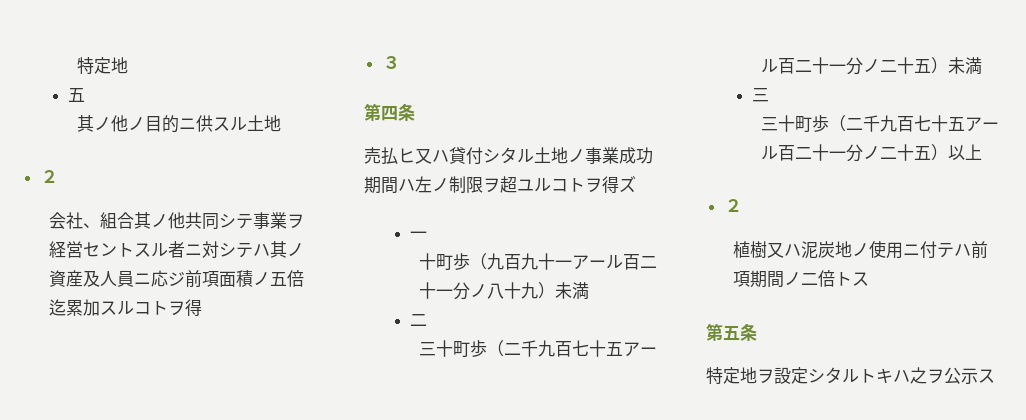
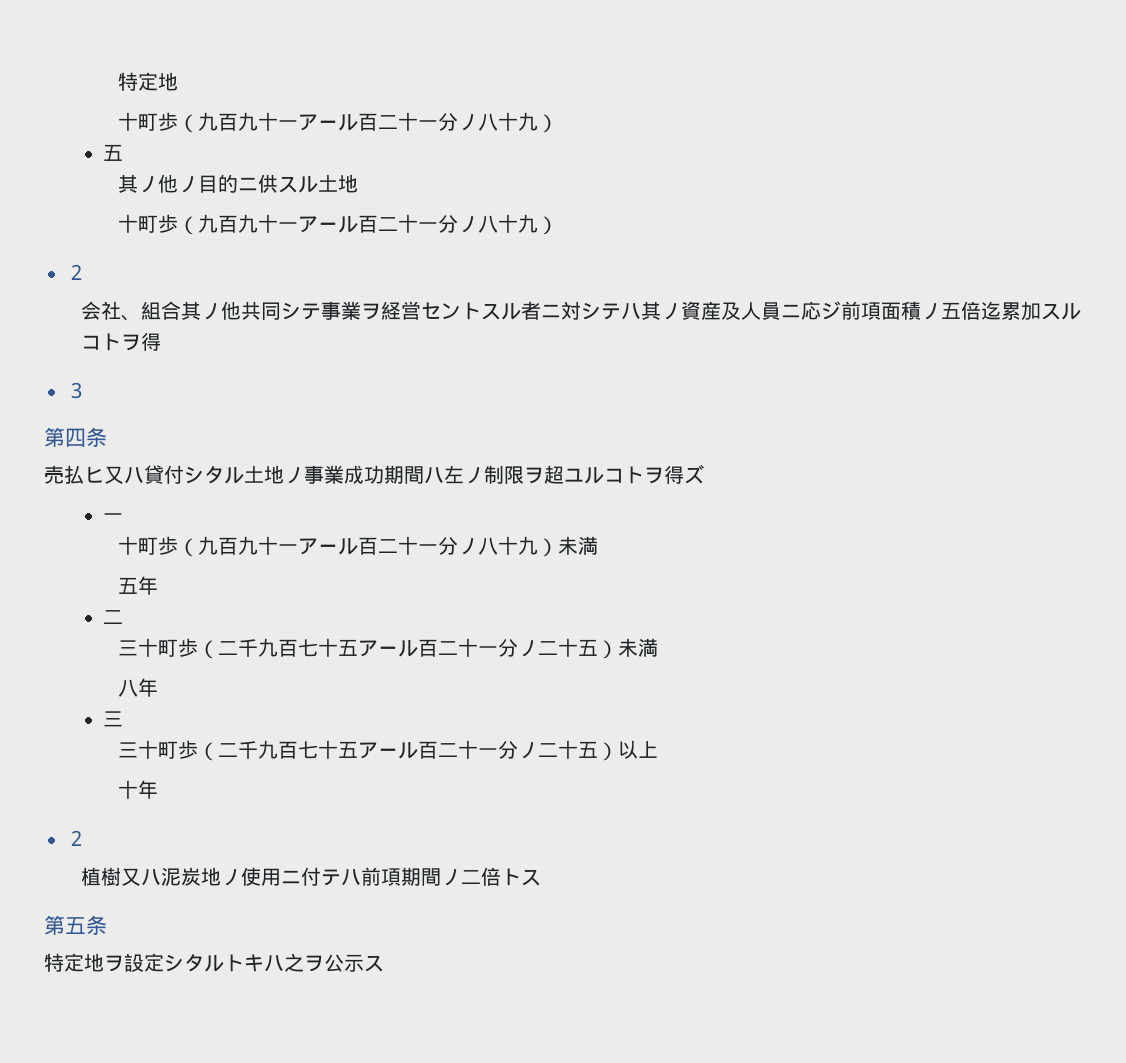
[76,57,128,74] 特定地 -> [118,72,179,91] [118,112,559,133] 特定地 // 十町歩（九百九十一アール百二十一分ノ八十九）
(281, 123) none -> [118,214,559,235] // 十町歩（九百九十一アール百二十一分ノ八十九）
(589, 291) none -> [118,576,159,595] // 五年
(982, 66) none -> [118,678,159,697] // 八年
(982, 152) none -> [118,780,159,799] // 十年

